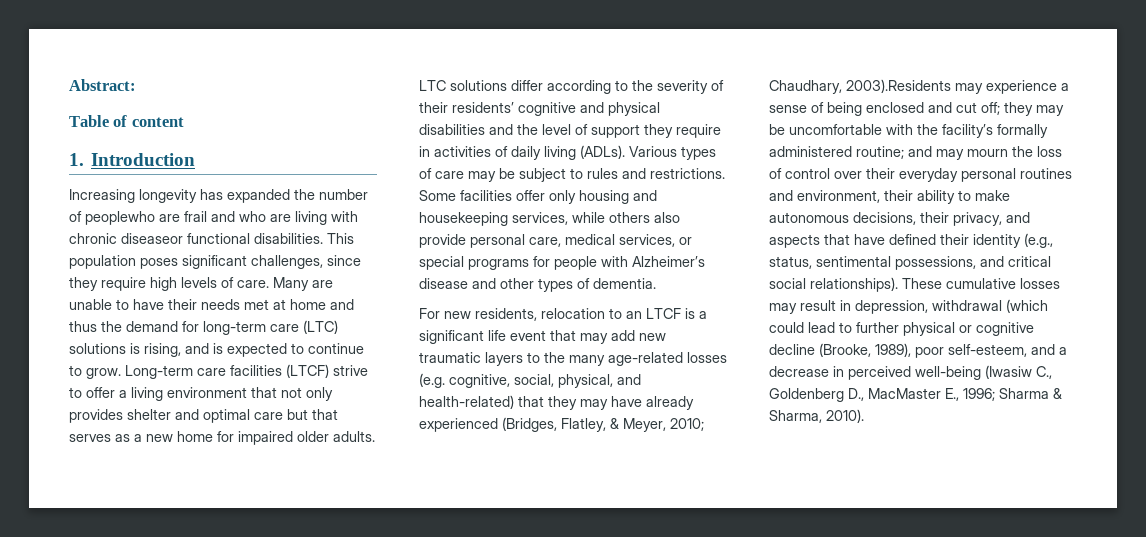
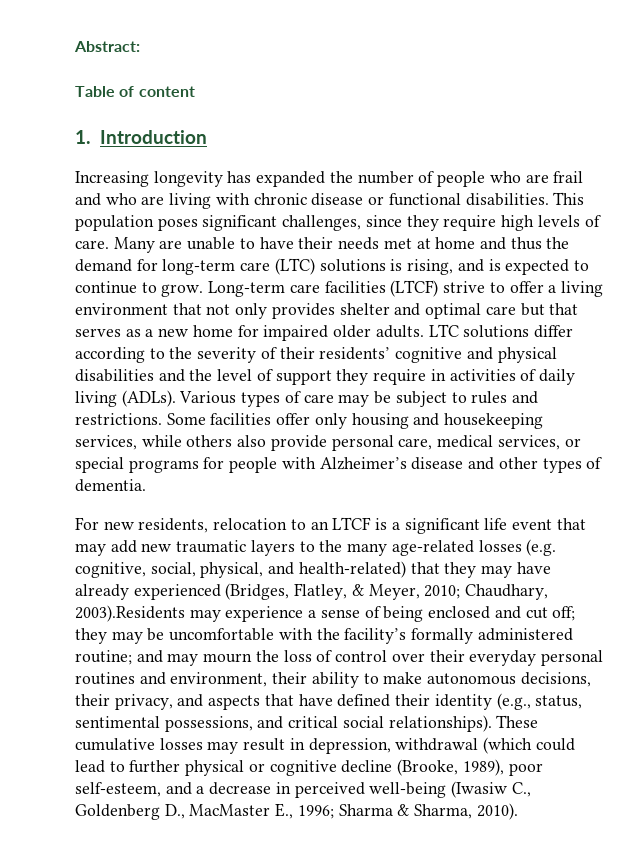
[85,211,155,225] peoplewho -> [437,171,521,187] people who
[121,233,183,244] diseaseor -> [311,193,385,206] disease or

